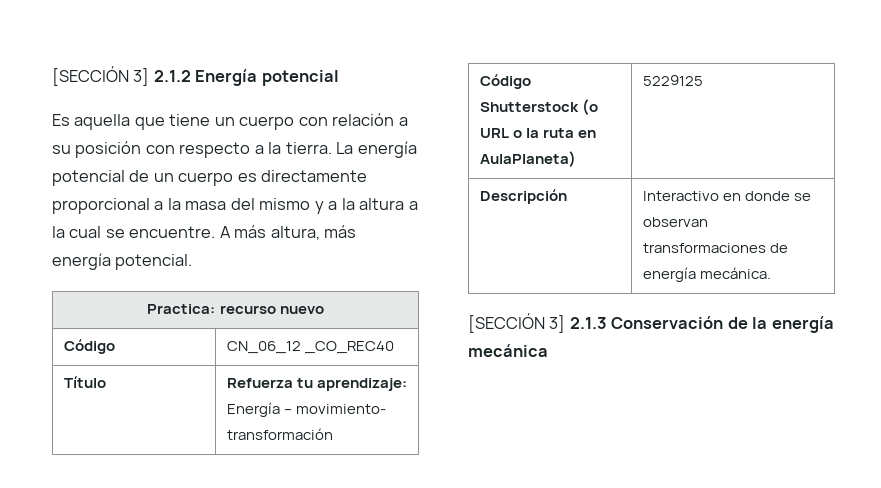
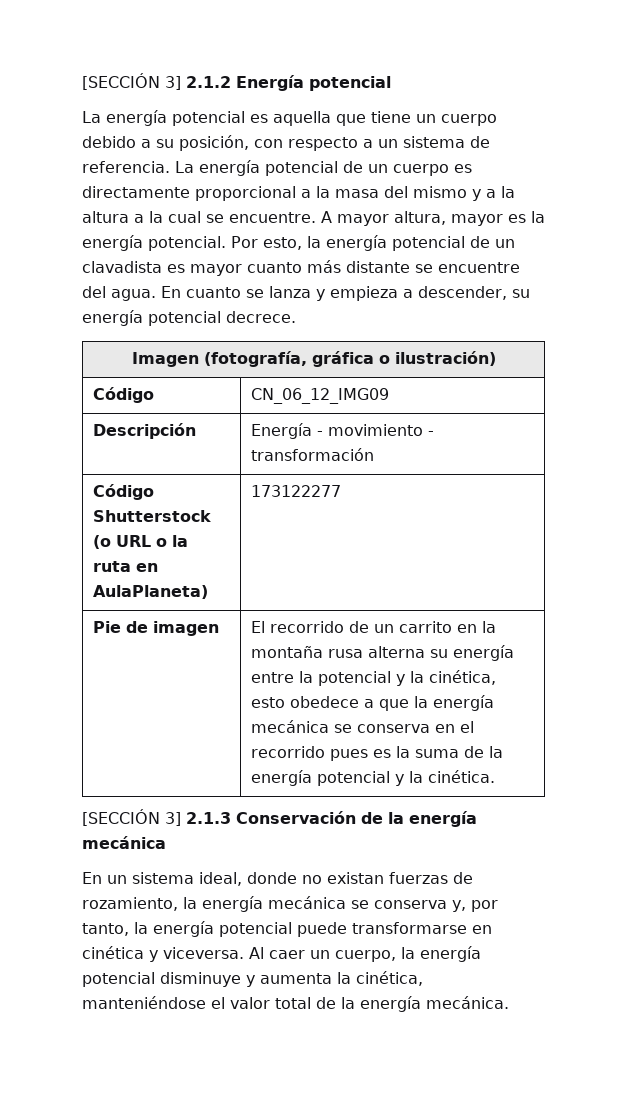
[52,114,70,126] Es -> [82,110,268,126] La energía potencial es
[298,113,395,126] con relación -> [82,136,136,148] debido
[75,141,142,158] posición -> [179,135,249,151] posición,
[268,142,332,154] la tierra. -> [378,136,490,148] [82,161,170,173] un sistema de referencia.
[234,225,357,240] [52,253,193,270] [147,304,324,314] [63,339,115,354] [226,341,394,354] [63,376,106,388] [226,378,407,391] [226,402,386,417] más altura, más energía potencial. // Practica: recurso nuevo // Código | CN_06_12 _CO_REC40 // Título | Refuerza tu aprendizaje: Energía – movimiento- -> [337,211,545,226] [82,235,515,251] [82,260,520,276] [82,286,530,301] [82,310,296,326] [131,351,496,367] [93,387,155,403] [251,388,390,404] [93,423,197,439] [251,423,435,439] mayor altura, mayor es la energía potencial. Por esto, la energía potencial de un clavadista es mayor cuanto más distante se encuentre del agua. En cuanto se lanza y empieza a descender, su energía potencial decrece. // Imagen (fotografía, gráfica o ilustración) // Código | CN_06_12_IMG09 // Descripción | Energía - movimiento -
[642,75,703,86] [479,189,567,204] [642,191,811,201] [642,217,708,227] [642,243,788,253] [642,267,771,282] 5229125 // Descripción | Interactivo en donde se observan transformaciones de energía mecánica. -> [251,485,342,497] [93,621,220,636] [251,621,497,633] [251,645,515,661] [251,670,497,686] [251,695,495,711] [251,720,475,733] [251,746,504,761] [251,770,496,786] 173122277 // Pie de imagen | El recorrido de un carrito en la montaña rusa alterna su energía entre la potencial y la cinética, esto obedece a que la energía mecánica se conserva en el recorrido pues es la suma de la energía potencial y la cinética.
(548, 350) none -> [82,872,473,886] [82,896,498,912] [82,921,492,937] [82,946,481,962] [82,971,423,987] [82,996,509,1012] // En un sistema ideal, donde no existan fuerzas de rozamiento, la energía mecánica se conserva y, por tanto, la energía potencial puede transformarse en cinética y viceversa. Al caer un cuerpo, la energía potencial disminuye y aumenta la cinética, manteniéndose el valor total de la energía mecánica.

